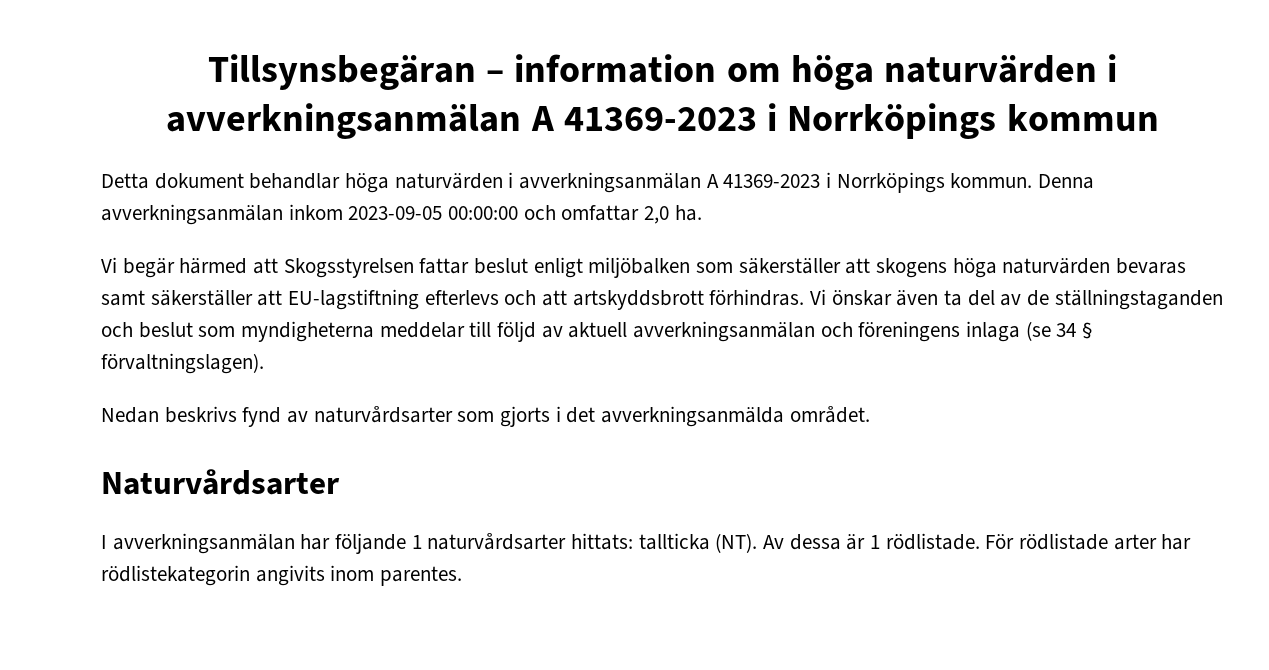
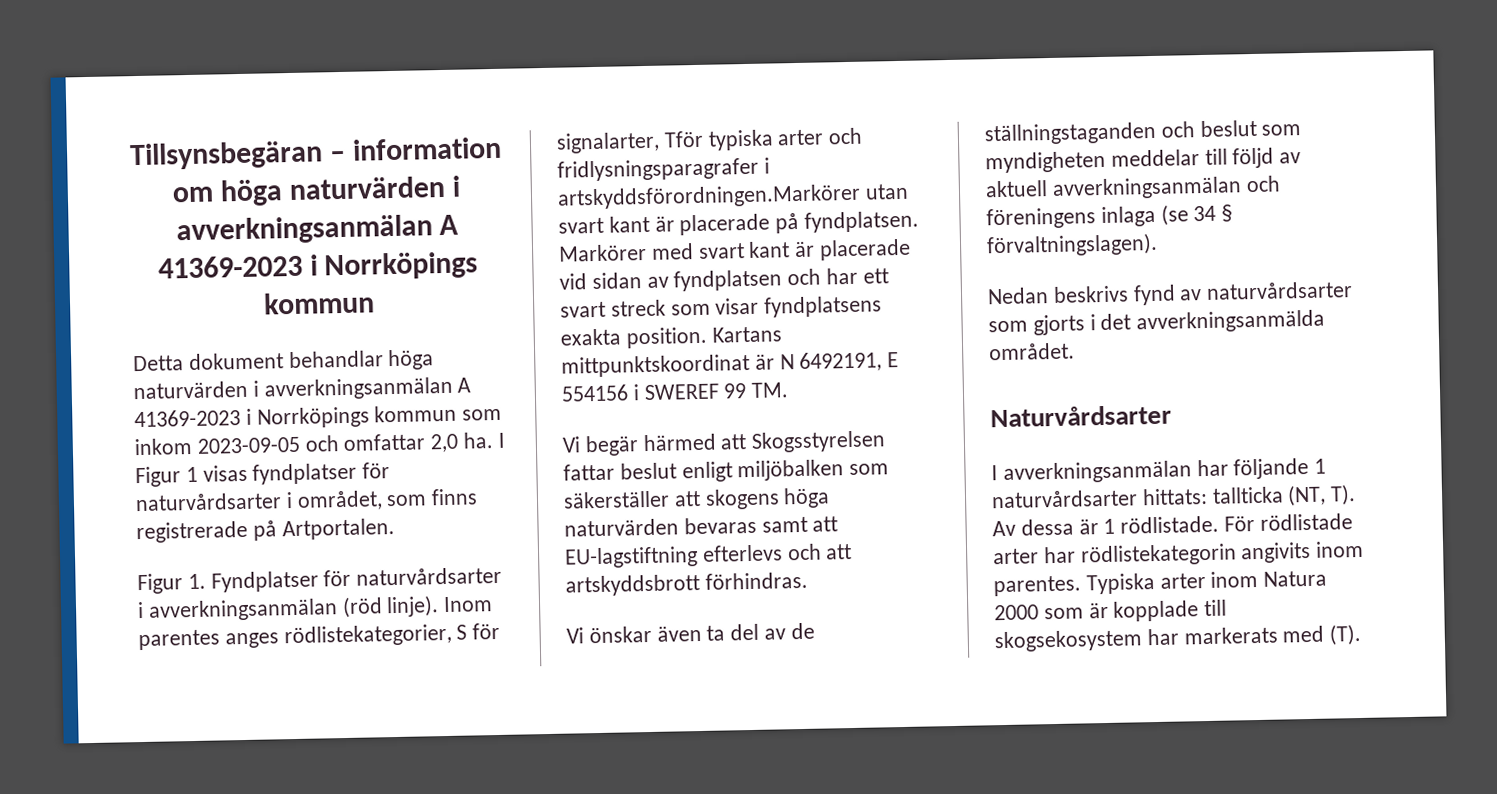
[950,173,1095,189] [101,204,283,225] kommun. Denna avverkningsanmälan -> [374,404,503,423] kommun som
[448,206,519,220] 00:00:00 -> (300, 445) none
(702, 213) none -> [497,432,505,448] [135,462,391,488] [135,488,479,512] [136,518,395,544] [137,566,503,595] [137,595,494,622] [138,622,501,651] [556,127,864,154] [557,157,770,182] [557,183,909,210] [558,210,920,236] [558,238,912,262] [559,267,889,292] [560,295,883,318] [560,326,782,349] [561,351,900,378] [561,382,790,402] I Figur 1 visas fyndplatser för naturvårdsarter i området, som finns registrerade på Artportalen. // Figur 1. Fyndplatser för naturvårdsarter i avverkningsanmälan (röd linje). Inom parentes anges rödlistekategorier, S för signalarter, Tför typiska arter och fridlysningsparagrafer i artskyddsförordningen.Markörer utan svart kant är placerade på fyndplatsen. Markörer med svart kant är placerade vid sidan av fyndplatsen och har ett svart streck som visar fyndplatsens exakta position. Kartans mittpunktskoordinat är N 6492191, E 554156 i SWEREF 99 TM.
[150,290,253,306] säkerställer -> (808, 524) none
(805, 297) none -> (808, 580) //
[241,321,375,342] myndigheterna -> [985,150,1106,174] myndigheten
[715,533,758,553] (NT). -> [1287,484,1357,507] (NT, T).
(463, 576) none -> [1085,570,1328,595] [994,599,1228,622] [994,623,1363,653] Typiska arter inom Natura 2000 som är kopplade till skogsekosystem har markerats med (T).

